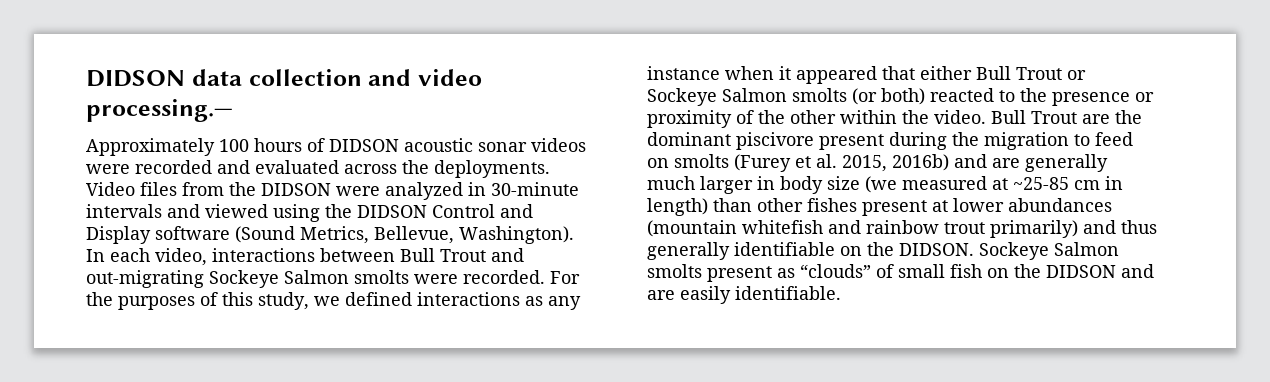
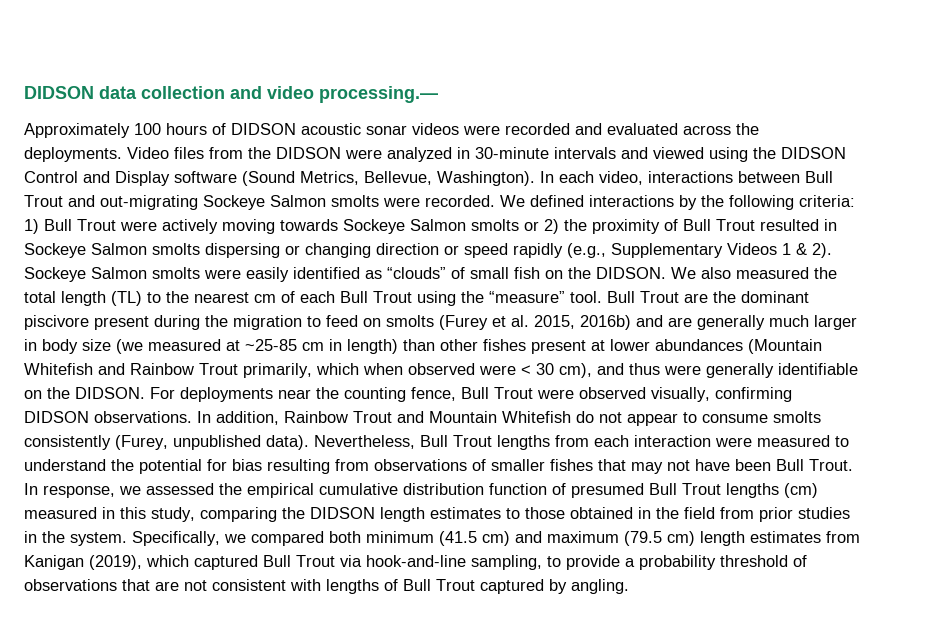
[550,271,580,284] [86,292,581,310] [647,66,1086,84] [647,88,1154,106] [647,110,986,128] For the purposes of this study, we defined interactions as any instance when it appeared that either Bull Trout or Sockeye Salmon smolts (or both) reacted to the presence or proximity of the other within the video. -> [500,195,855,210] [24,219,837,234] [24,243,832,258] [24,267,837,282] [24,291,602,306] We defined interactions by the following criteria: 1) Bull Trout were actively moving towards Sockeye Salmon smolts or 2) the proximity of Bull Trout resulted in Sockeye Salmon smolts dispersing or changing direction or speed rapidly (e.g., Supplementary Videos 1 & 2). Sockeye Salmon smolts were easily identified as “clouds” of small fish on the DIDSON. We also measured the total length (TL) to the nearest cm of each Bull Trout using the “measure” tool.
[647,220,1078,238] (mountain whitefish and rainbow trout primarily) -> [748,339,822,354] [24,363,592,378] (Mountain Whitefish and Rainbow Trout primarily, which when observed were < 30 cm),
(1157, 227) none -> [664,365,701,375] were
[979,242,1119,260] [647,264,1154,282] [647,286,841,304] Sockeye Salmon smolts present as “clouds” of small fish on the DIDSON and are easily identifiable. -> [150,387,792,402] [24,411,821,426] [24,435,849,450] [24,459,853,474] [24,483,818,498] [24,507,850,522] [24,531,860,546] [24,555,807,570] [24,579,629,594] For deployments near the counting fence, Bull Trout were observed visually, confirming DIDSON observations. In addition, Rainbow Trout and Mountain Whitefish do not appear to consume smolts consistently (Furey, unpublished data). Nevertheless, Bull Trout lengths from each interaction were measured to understand the potential for bias resulting from observations of smaller fishes that may not have been Bull Trout. In response, we assessed the empirical cumulative distribution function of presumed Bull Trout lengths (cm) measured in this study, comparing the DIDSON length estimates to those obtained in the field from prior studies in the system. Specifically, we compared both minimum (41.5 cm) and maximum (79.5 cm) length estimates from Kanigan (2019), which captured Bull Trout via hook-and-line sampling, to provide a probability threshold of observations that are not consistent with lengths of Bull Trout captured by angling.

